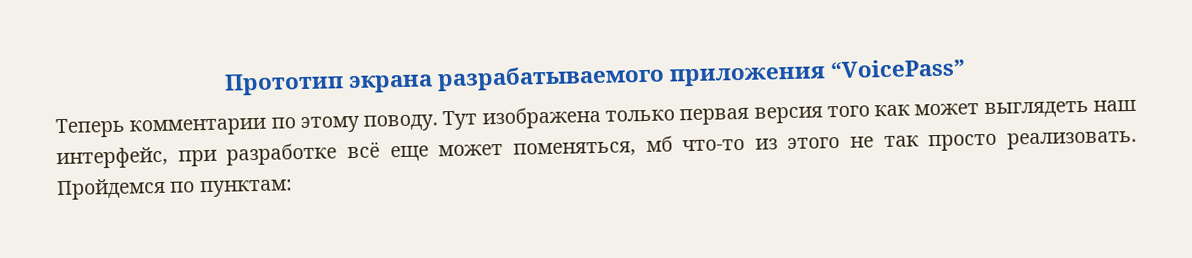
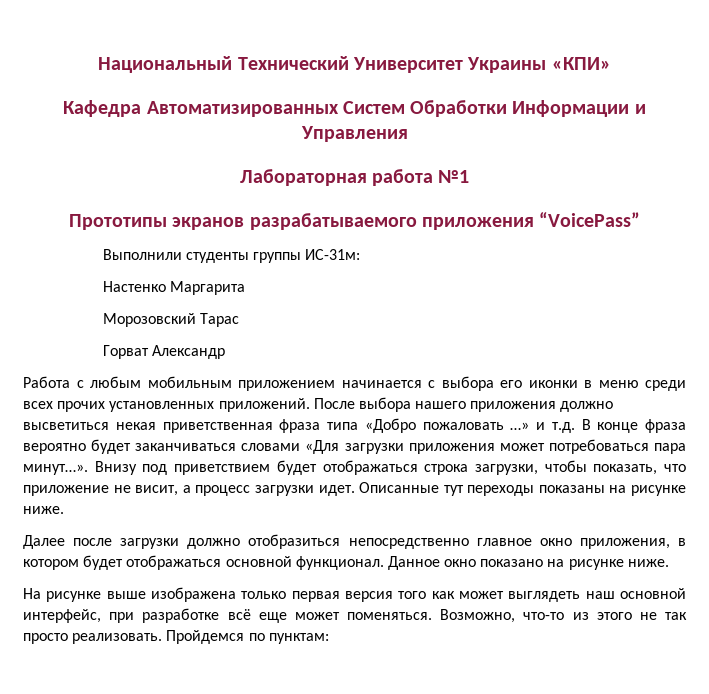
[223,58,966,96] [55,110,478,139] Прототип экрана разрабатываемого приложения “VoicePass” // Теперь комментарии по этому поводу. Тут -> [98,56,611,73] [63,100,646,117] [300,126,408,142] [239,169,470,186] [68,212,641,230] [102,249,361,263] [102,281,245,295] [102,313,239,327] [102,345,225,359] [23,376,686,391] [23,397,614,412] [23,418,686,433] [23,439,687,454] [23,460,686,475] [23,482,686,496] [23,506,64,514] [23,534,686,549] [23,555,669,570] [23,588,146,602] Национальный Технический Университет Украины «КПИ» // Кафедра Автоматизированных Систем Обработки Информации и Управления // Лабораторная работа №1 // Прототипы экранов разрабатываемого приложения “VoicePass” // Выполнили студенты группы ИС-31м: // Настенко Маргарита // Морозовский Тарас // Горват Александр // Работа с любым мобильным приложением начинается с выбора его иконки в меню среди всех прочих установленных приложений. После выбора нашего приложения должно высветиться некая приветственная фраза типа «Добро пожаловать …» и т.д. В конце фраза вероятно будет заканчиваться словами «Для загрузки приложения может потребоваться пара минут…». Внизу под приветствием будет отображаться строка загрузки, чтобы показать, что приложение не висит, а процесс загрузки идет. Описанные тут переходы показаны на рисунке ниже. // Далее после загрузки должно отобразиться непосредственно главное окно приложения, в котором будет отображаться основной функционал. Данное окно показано на рисунке ниже. // На рисунке выше
(1137, 105) none -> [620,588,686,599] основной
[512,135,673,158] поменяться, мб -> [347,609,516,623] поменяться. Возможно,

